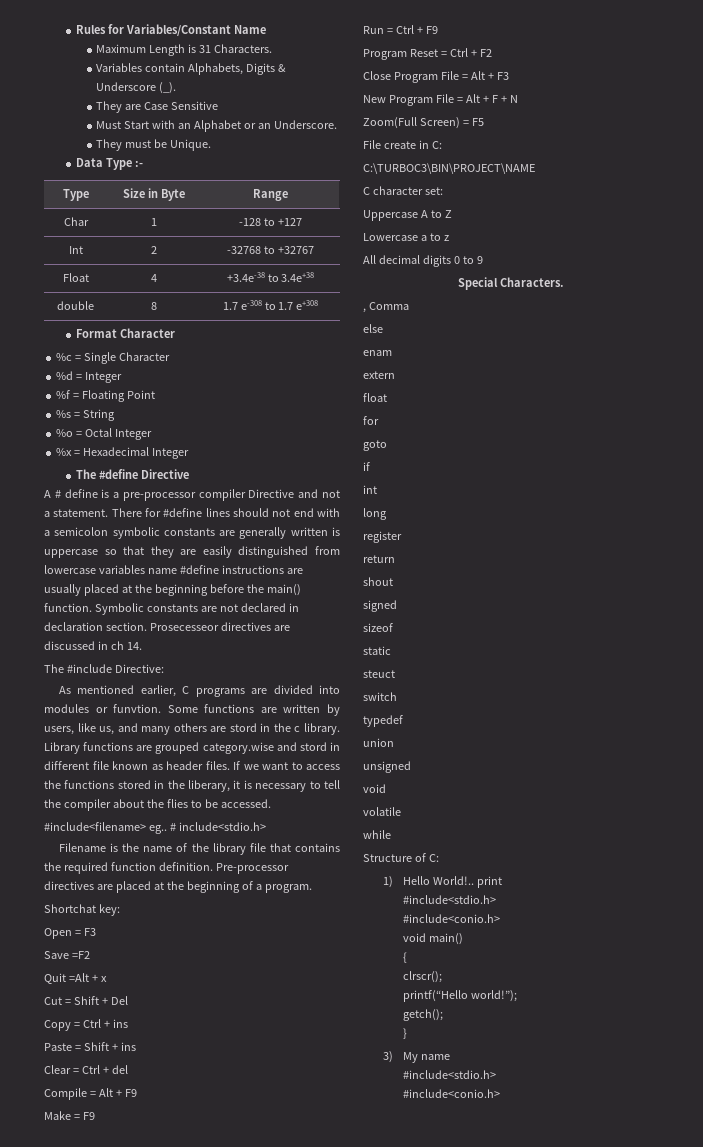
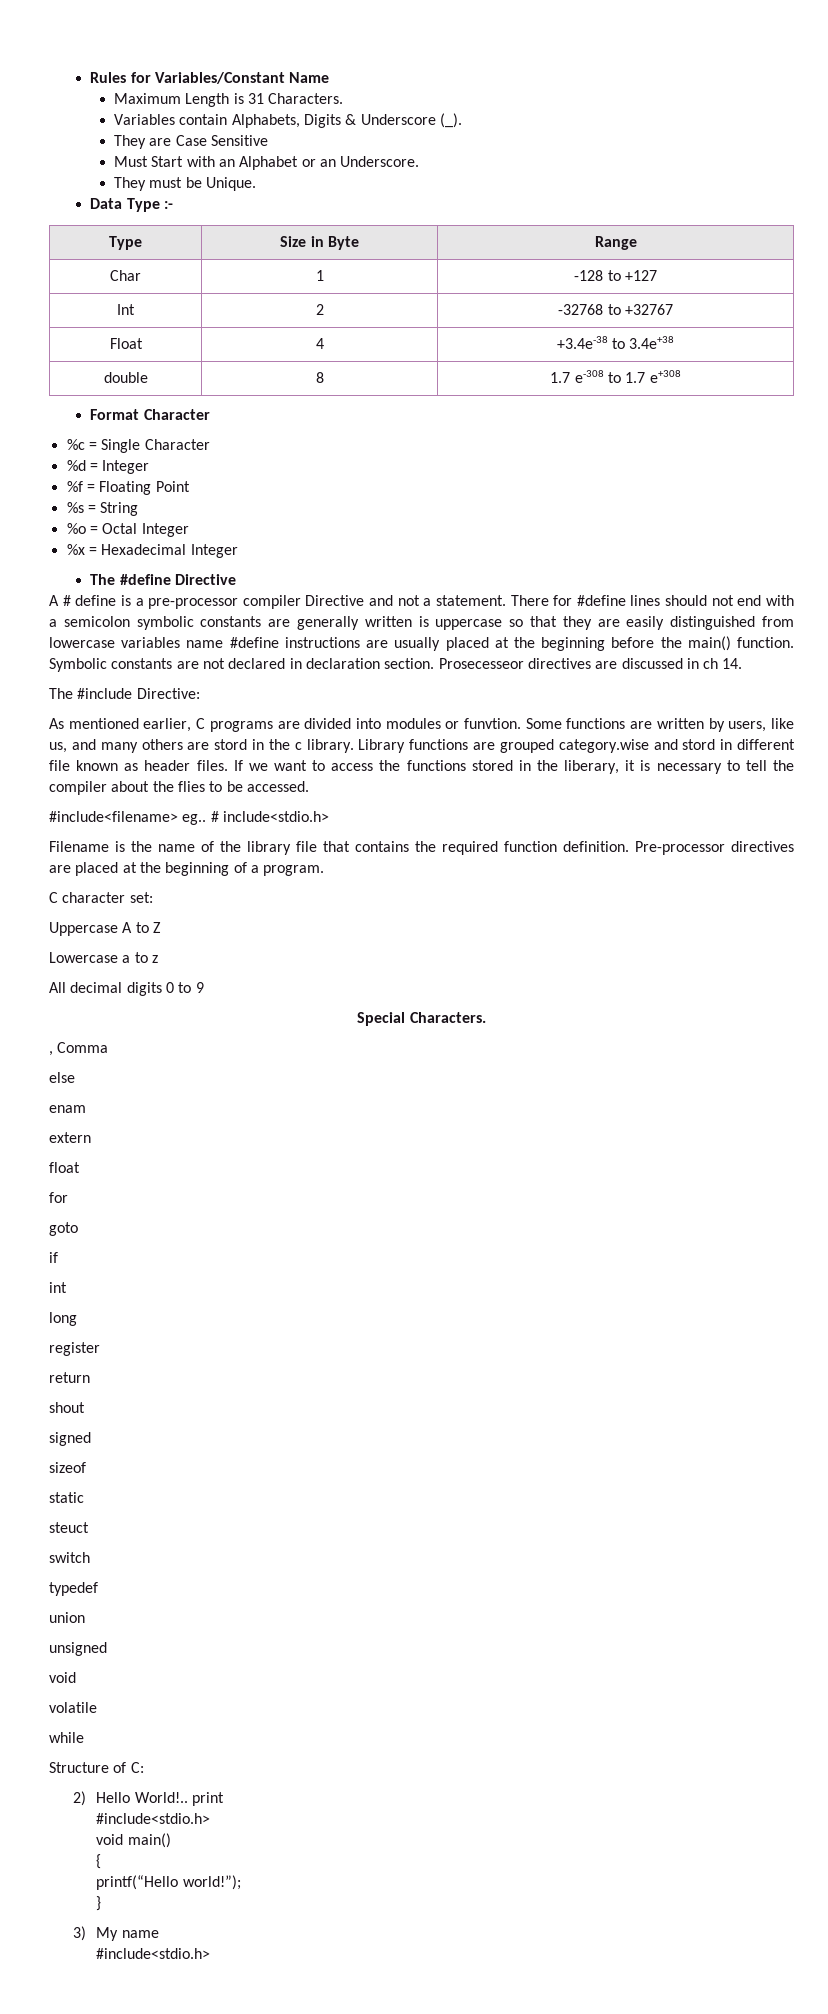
[44,904,120,916] [44,928,96,939] [44,951,90,959] [44,973,107,984] [44,996,128,1005] [44,1019,128,1031] [44,1042,136,1051] [44,1065,128,1074] [44,1088,137,1100] [44,1111,95,1120] [363,25,438,34] [363,48,492,60] [363,71,509,83] [363,94,518,106] [363,117,484,129] [363,140,442,149] [363,163,535,174] // Shortchat key: // Open = F3 // Save =F2 // Quit =Alt + x // Cut = Shift + Del // Copy = Ctrl + ins // Paste = Shift + ins // Clear = Ctrl + del // Compile = Alt + F9 // Make = F9 // Run = Ctrl + F9 // Program Reset = Ctrl + F2 // Close Program File = Alt + F3 // New Program File = Alt + F + N // Zoom(Full Screen) = F5 // File create in C: // C:\TURBOC3\BIN\PROJECT\NAME -> (325, 870) none
[383,876,394,888] 1) -> [72,1791,86,1806] 2)
[403,914,501,923] // #include<conio.h> -> (211, 1818) none
[403,971,443,983] // clrscr(); -> (102, 1861) none
[403,1009,444,1021] // getch(); -> (241, 1882) none
[403,1089,501,1098] // #include<conio.h> -> (211, 1953) none

